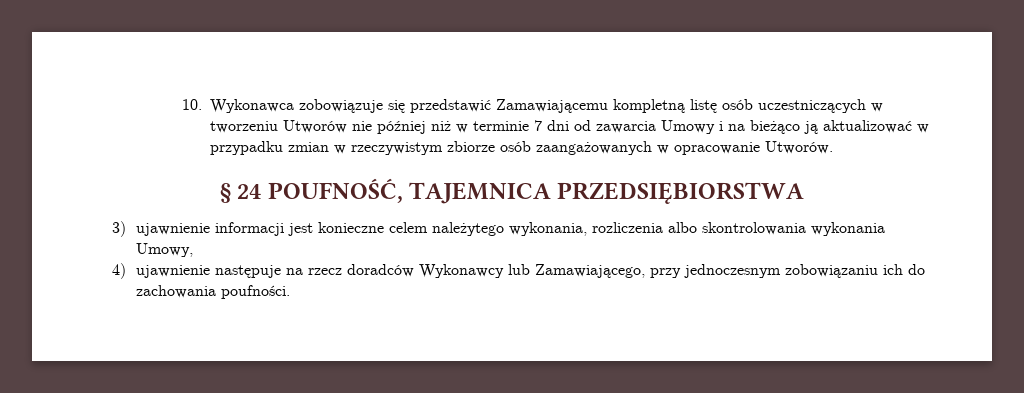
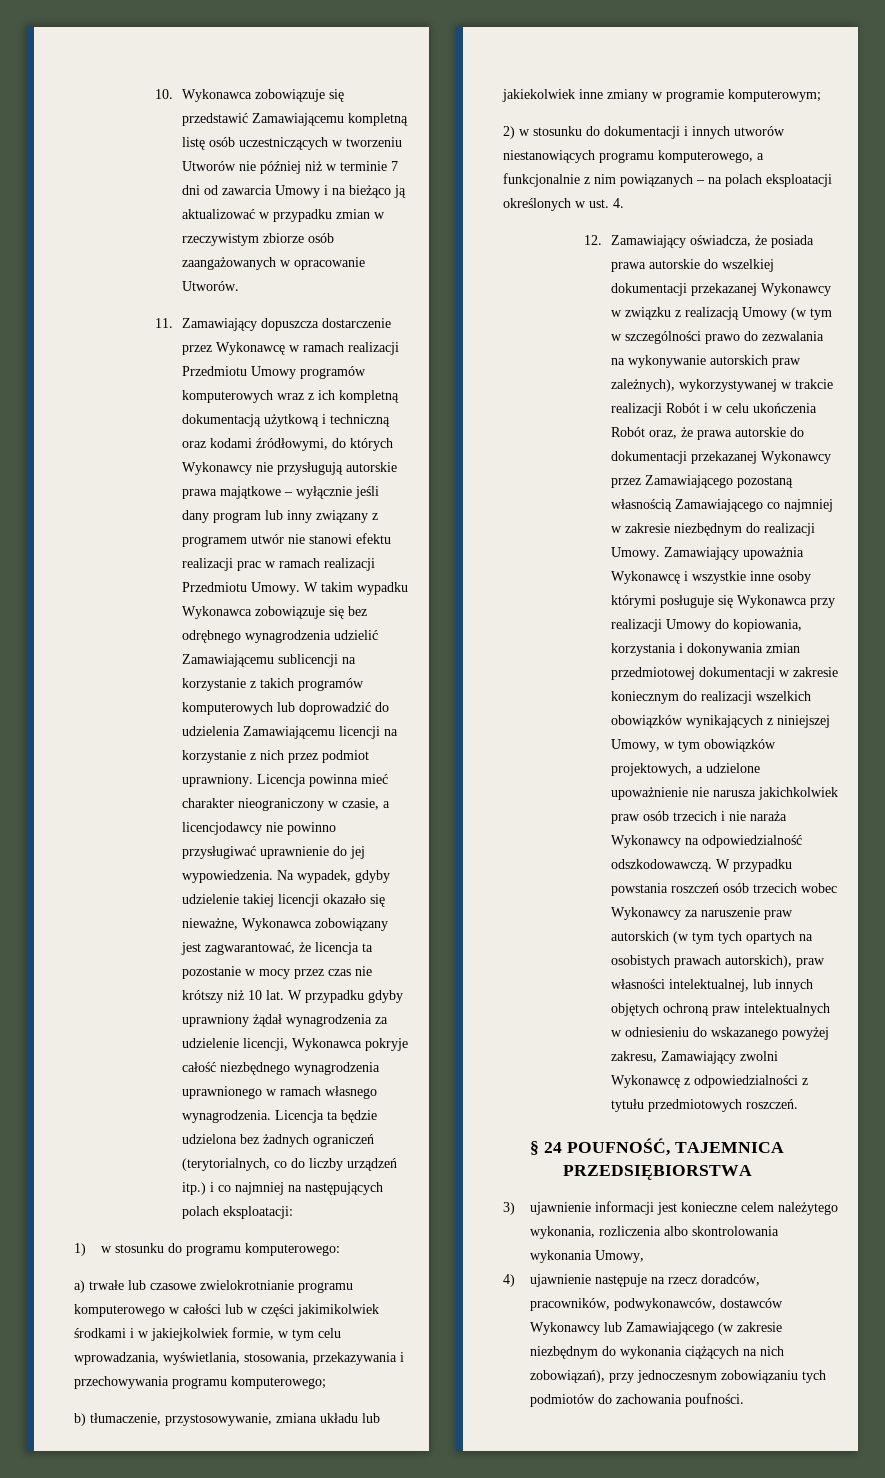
(834, 147) none -> [154,318,391,331] [181,342,399,355] [181,366,366,379] [181,390,399,403] [181,414,390,427] [181,438,393,451] [181,462,397,475] [181,486,379,499] [181,510,378,523] [181,533,391,547] [181,558,375,571] [181,582,408,595] [181,606,367,619] [181,630,378,643] [181,654,356,667] [181,678,364,691] [181,702,389,715] [181,726,398,739] [181,750,369,763] [181,774,388,787] [181,798,390,811] [181,822,336,835] [181,846,365,859] [181,870,390,883] [181,894,385,907] [181,918,388,931] [180,942,373,955] [181,966,372,979] [181,990,403,1003] [181,1014,388,1027] [181,1038,408,1051] [181,1062,380,1075] [181,1086,377,1099] [181,1110,377,1123] [181,1134,374,1147] [181,1158,397,1171] [181,1182,383,1195] [181,1206,293,1219] [73,1243,340,1256] [73,1280,353,1293] [73,1304,379,1317] [73,1327,341,1341] [73,1352,404,1365] [73,1376,326,1389] [73,1413,380,1426] [501,89,821,102] [502,126,785,139] [502,150,764,163] [502,173,832,187] [502,198,624,211] [583,235,814,248] [610,259,774,272] [610,283,831,296] [610,307,832,320] [610,331,824,344] [610,355,801,368] [610,379,833,392] [610,403,817,416] [610,427,804,440] [610,451,831,464] [610,475,793,488] [610,499,833,512] [610,523,815,536] [610,547,804,560] [610,571,811,584] [610,595,835,608] [610,619,802,632] [610,643,800,656] [610,667,838,680] [610,691,811,704] [610,715,830,728] [610,739,776,752] [610,763,760,776] [610,787,838,800] [610,811,787,824] [610,835,802,848] [610,859,792,872] [610,883,837,896] [610,907,793,920] [610,931,813,944] [610,955,825,968] [610,979,813,992] [610,1003,830,1016] [610,1027,829,1040] [610,1051,778,1064] [610,1075,808,1088] [610,1099,798,1112] // 11. Zamawiający dopuszcza dostarczenie przez Wykonawcę w ramach realizacji Przedmiotu Umowy programów komputerowych wraz z ich kompletną dokumentacją użytkową i techniczną oraz kodami źródłowymi, do których Wykonawcy nie przysługują autorskie prawa majątkowe – wyłącznie jeśli dany program lub inny związany z programem utwór nie stanowi efektu realizacji prac w ramach realizacji Przedmiotu Umowy. W takim wypadku Wykonawca zobowiązuje się bez odrębnego wynagrodzenia udzielić Zamawiającemu sublicencji na korzystanie z takich programów komputerowych lub doprowadzić do udzielenia Zamawiającemu licencji na korzystanie z nich przez podmiot uprawniony. Licencja powinna mieć charakter nieograniczony w czasie, a licencjodawcy nie powinno przysługiwać uprawnienie do jej wypowiedzenia. Na wypadek, gdyby udzielenie takiej licencji okazało się nieważne, Wykonawca zobowiązany jest zagwarantować, że licencja ta pozostanie w mocy przez czas nie krótszy niż 10 lat. W przypadku gdyby uprawniony żądał wynagrodzenia za udzielenie licencji, Wykonawca pokryje całość niezbędnego wynagrodzenia uprawnionego w ramach własnego wynagrodzenia. Licencja ta będzie udzielona bez żadnych ograniczeń (terytorialnych, co do liczby urządzeń itp.) i co najmniej na następujących polach eksploatacji: // 1) w stosunku do programu komputerowego: // a) trwałe lub czasowe zwielokrotnianie programu komputerowego w całości lub w części jakimikolwiek środkami i w jakiejkolwiek formie, w tym celu wprowadzania, wyświetlania, stosowania, przekazywania i przechowywania programu komputerowego; // b) tłumaczenie, przystosowywanie, zmiana układu lub jakiekolwiek inne zmiany w programie komputerowym; // 2) w stosunku do dokumentacji i innych utworów niestanowiących programu komputerowego, a funkcjonalnie z nim powiązanych – na polach eksploatacji określonych w ust. 4. // 12. Zamawiający oświadcza, że posiada prawa autorskie do wszelkiej dokumentacji przekazanej Wykonawcy w związku z realizacją Umowy (w tym w szczególności prawo do zezwalania na wykonywanie autorskich praw zależnych), wykorzystywanej w trakcie realizacji Robót i w celu ukończenia Robót oraz, że prawa autorskie do dokumentacji przekazanej Wykonawcy przez Zamawiającego pozostaną własnością Zamawiającego co najmniej w zakresie niezbędnym do realizacji Umowy. Zamawiający upoważnia Wykonawcę i wszystkie inne osoby którymi posługuje się Wykonawca przy realizacji Umowy do kopiowania, korzystania i dokonywania zmian przedmiotowej dokumentacji w zakresie koniecznym do realizacji wszelkich obowiązków wynikających z niniejszej Umowy, w tym obowiązków projektowych, a udzielone upoważnienie nie narusza jakichkolwiek praw osób trzecich i nie naraża Wykonawcy na odpowiedzialność odszkodowawczą. W przypadku powstania roszczeń osób trzecich wobec Wykonawcy za naruszenie praw autorskich (w tym tych opartych na osobistych prawach autorskich), praw własności intelektualnej, lub innych objętych ochroną praw intelektualnych w odniesieniu do wskazanego powyżej zakresu, Zamawiający zwolni Wykonawcę z odpowiedzialności z tytułu przedmiotowych roszczeń.
[346,264,645,278] doradców Wykonawcy lub Zamawiającego, -> [700,1274,760,1286] [529,1298,783,1311] [529,1322,782,1335] [529,1346,784,1359] [529,1370,605,1383] doradców, pracowników, podwykonawców, dostawców Wykonawcy lub Zamawiającego (w zakresie niezbędnym do wykonania ciążących na nich zobowiązań),
[882,264,903,275] ich -> [801,1370,826,1383] [529,1394,595,1407] tych podmiotów

